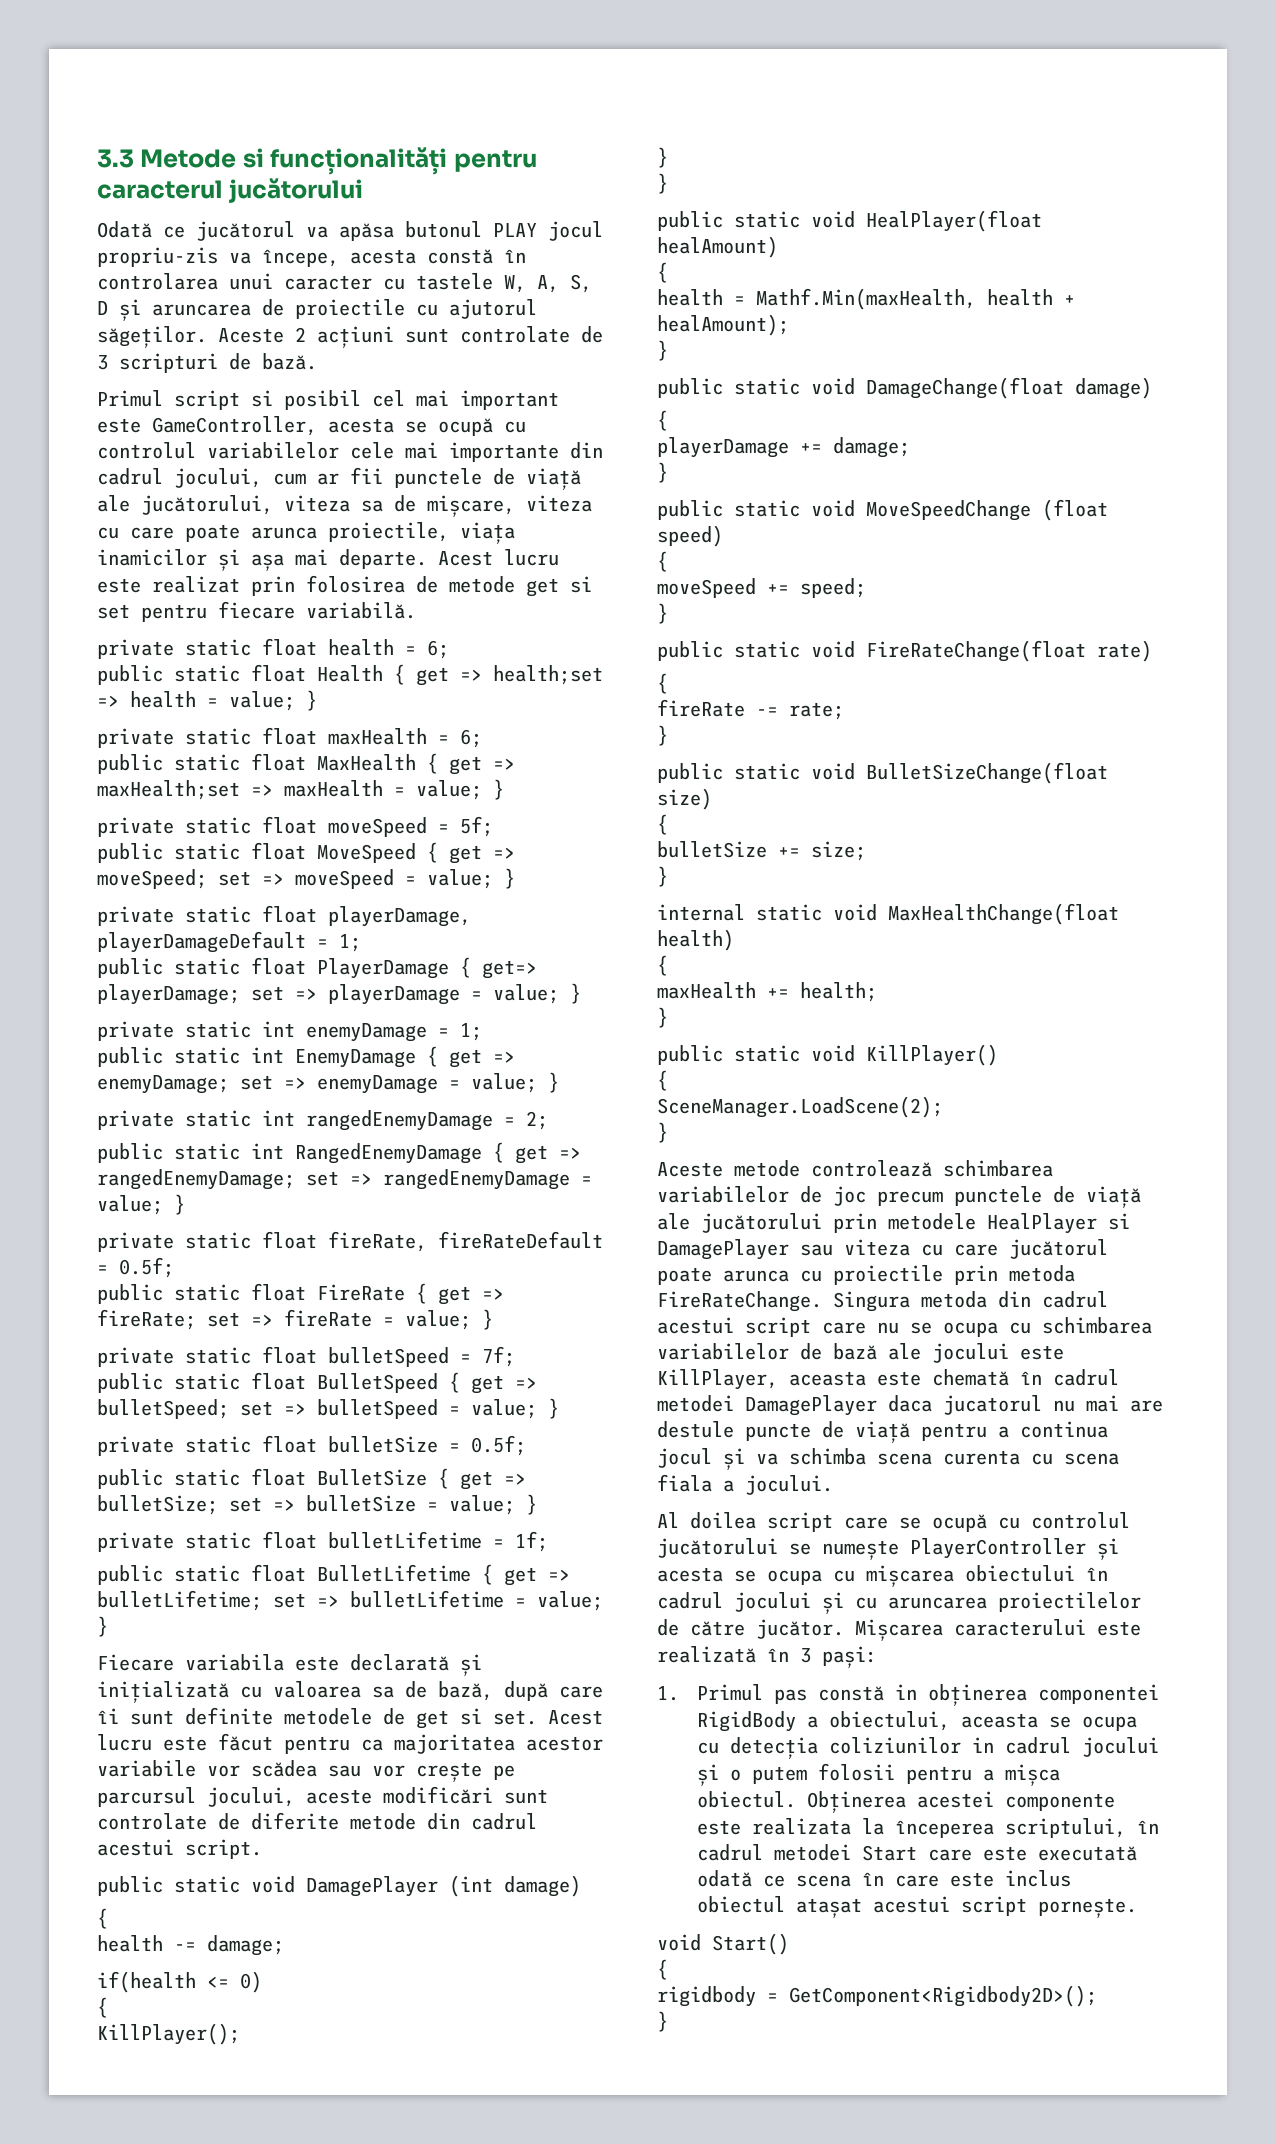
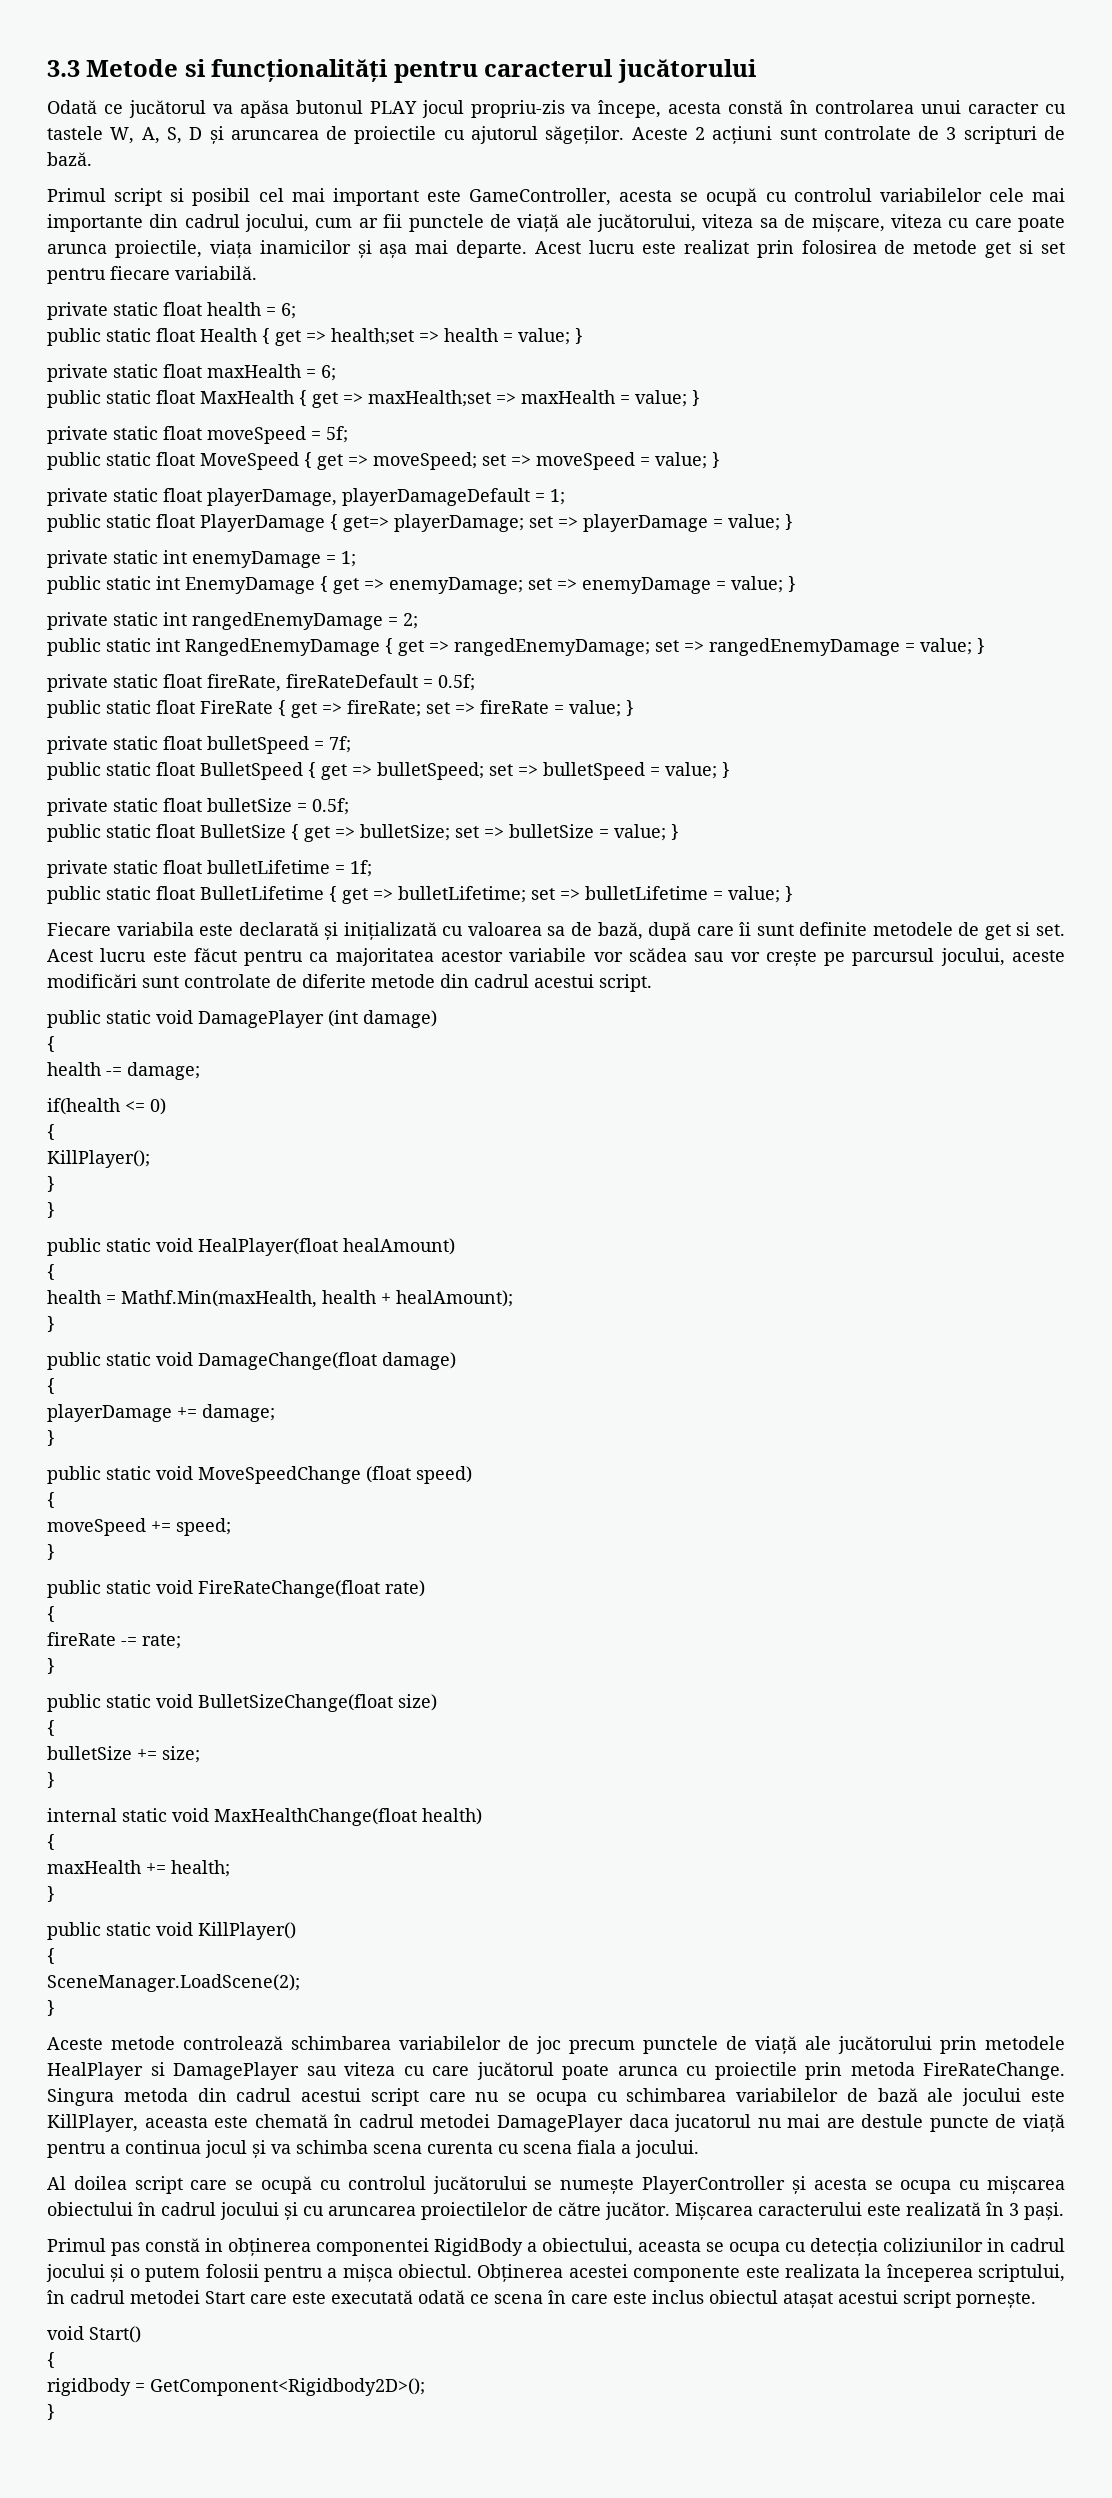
[822,1646,877,1669] [657,1686,679,1701] pași: // 1. -> [1024,2202,1064,2220] pași. //

